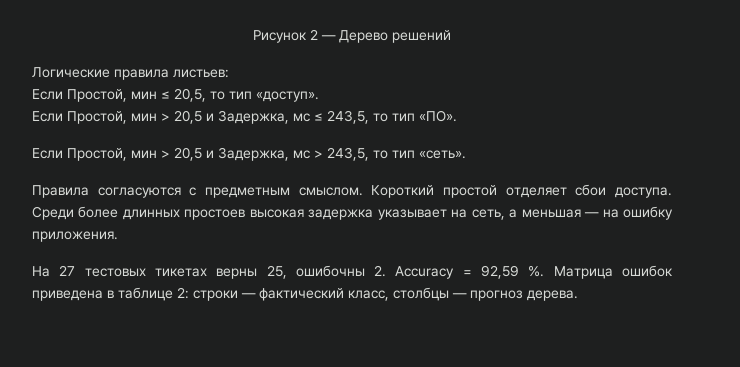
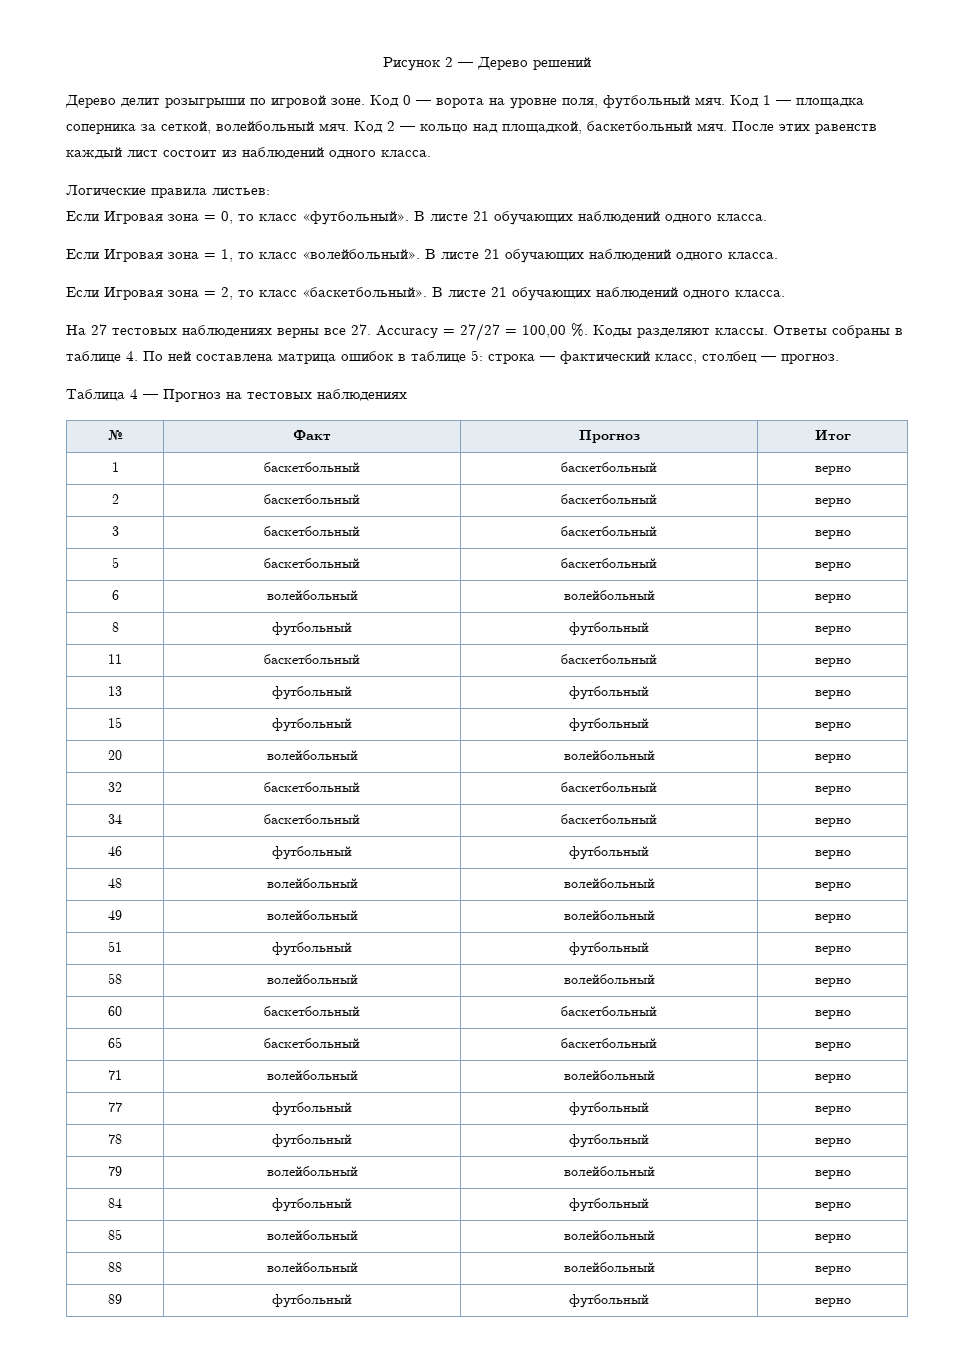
[32,67,229,80] [32,88,319,102] [32,110,457,124] [32,147,466,161] [32,184,672,198] [32,206,673,220] [32,231,118,242] [32,265,673,279] [32,287,578,301] Логические правила листьев: // Если Простой, мин ≤ 20,5, то тип «доступ». // Если Простой, мин > 20,5 и Задержка, мс ≤ 243,5, то тип «ПО». // Если Простой, мин > 20,5 и Задержка, мс > 243,5, то тип «сеть». // Правила согласуются с предметным смыслом. Короткий простой отделяет сбои доступа. Среди более длинных простоев высокая задержка указывает на сеть, а меньшая — на ошибку приложения. // На 27 тестовых тикетах верны 25, ошибочны 2. Accuracy = 92,59 %. Матрица ошибок приведена в таблице 2: строки — фактический класс, столбцы — прогноз дерева. -> [65,95,864,109] [66,121,877,134] [66,147,431,159] [66,185,270,198] [66,211,767,225] [66,249,778,263] [66,287,785,301] [66,323,903,341] [66,350,839,364] [66,389,407,402] [107,430,123,440] [293,429,331,441] [578,430,640,443] [814,429,851,440] [111,462,119,472] [264,462,360,472] [561,462,657,472] [814,466,851,475] [111,494,119,504] [264,494,360,504] [561,494,657,504] [814,498,851,507] [111,526,119,536] [264,526,360,536] [561,526,657,536] [814,530,851,539] [111,557,119,568] [264,558,360,568] [561,558,657,568] [814,562,851,571] [111,590,119,600] [266,590,358,600] [563,590,655,600] [814,594,851,603] [111,622,119,632] [272,622,352,636] [569,622,649,636] [814,626,851,635] [108,654,122,664] [264,654,360,664] [561,654,657,664] [814,658,851,667] [108,686,122,696] [272,686,352,700] [569,686,649,700] [814,690,851,699] [108,717,122,728] [272,718,352,732] [569,718,649,732] [814,722,851,731] [108,750,122,760] [266,750,358,760] [563,750,655,760] [814,754,851,763] [108,782,122,792] [264,782,360,792] [561,782,657,792] [814,786,851,795] [108,814,122,824] [264,814,360,824] [561,814,657,824] [814,818,851,827] [108,846,122,856] [272,846,352,860] [569,846,649,860] [814,850,851,859] [108,878,122,888] [266,878,358,888] [563,878,655,888] [814,882,851,891] [108,910,122,920] [266,910,358,920] [563,910,655,920] [814,914,851,923] [108,941,122,952] [272,942,352,956] [569,942,649,956] [814,946,851,955] [108,973,122,984] [266,974,358,984] [563,974,655,984] [814,978,851,987] [108,1006,122,1016] [264,1006,360,1016] [561,1006,657,1016] [814,1010,851,1019] [108,1037,122,1048] [264,1038,360,1048] [561,1038,657,1048] [814,1042,851,1051] [108,1070,122,1080] [266,1070,358,1080] [563,1070,655,1080] [814,1074,851,1083] [108,1102,122,1112] [272,1102,352,1116] [569,1102,649,1116] [814,1106,851,1115] [108,1134,122,1144] [272,1134,352,1148] [569,1134,649,1148] [814,1138,851,1147] [108,1166,122,1176] [266,1166,358,1176] [563,1166,655,1176] [814,1170,851,1179] [108,1198,122,1208] [272,1198,352,1212] [569,1198,649,1212] [814,1202,851,1211] [108,1229,122,1240] [266,1230,358,1240] [563,1230,655,1240] [814,1234,851,1243] [108,1262,122,1272] [266,1262,358,1272] [563,1262,655,1272] [814,1266,851,1275] [108,1294,122,1304] [272,1294,352,1308] [569,1294,649,1308] [814,1298,851,1307] Дерево делит розыгрыши по игровой зоне. Код 0 — ворота на уровне поля, футбольный мяч. Код 1 — площадка соперника за сеткой, волейбольный мяч. Код 2 — кольцо над площадкой, баскетбольный мяч. После этих равенств каждый лист состоит из наблюдений одного класса. // Логические правила листьев: // Если Игровая зона = 0, то класс «футбольный». В листе 21 обучающих наблюдений одного класса. // Если Игровая зона = 1, то класс «волейбольный». В листе 21 обучающих наблюдений одного класса. // Если Игровая зона = 2, то класс «баскетбольный». В листе 21 обучающих наблюдений одного класса. // На 27 тестовых наблюдениях верны все 27. Accuracy = 27/27 = 100,00 %. Коды разделяют классы. Ответы собраны в таблице 4. По ней составлена матрица ошибок в таблице 5: строка — фактический класс, столбец — прогноз. // Таблица 4 — Прогноз на тестовых наблюдениях // № | Факт | Прогноз | Итог // 1 | баскетбольный | баскетбольный | верно // 2 | баскетбольный | баскетбольный | верно // 3 | баскетбольный | баскетбольный | верно // 5 | баскетбольный | баскетбольный | верно // 6 | волейбольный | волейбольный | верно // 8 | футбольный | футбольный | верно // 11 | баскетбольный | баскетбольный | верно // 13 | футбольный | футбольный | верно // 15 | футбольный | футбольный | верно // 20 | волейбольный | волейбольный | верно // 32 | баскетбольный | баскетбольный | верно // 34 | баскетбольный | баскетбольный | верно // 46 | футбольный | футбольный | верно // 48 | волейбольный | волейбольный | верно // 49 | волейбольный | волейбольный | верно // 51 | футбольный | футбольный | верно // 58 | волейбольный | волейбольный | верно // 60 | баскетбольный | баскетбольный | верно // 65 | баскетбольный | баскетбольный | верно // 71 | волейбольный | волейбольный | верно // 77 | футбольный | футбольный | верно // 78 | футбольный | футбольный | верно // 79 | волейбольный | волейбольный | верно // 84 | футбольный | футбольный | верно // 85 | волейбольный | волейбольный | верно // 88 | волейбольный | волейбольный | верно // 89 | футбольный | футбольный | верно

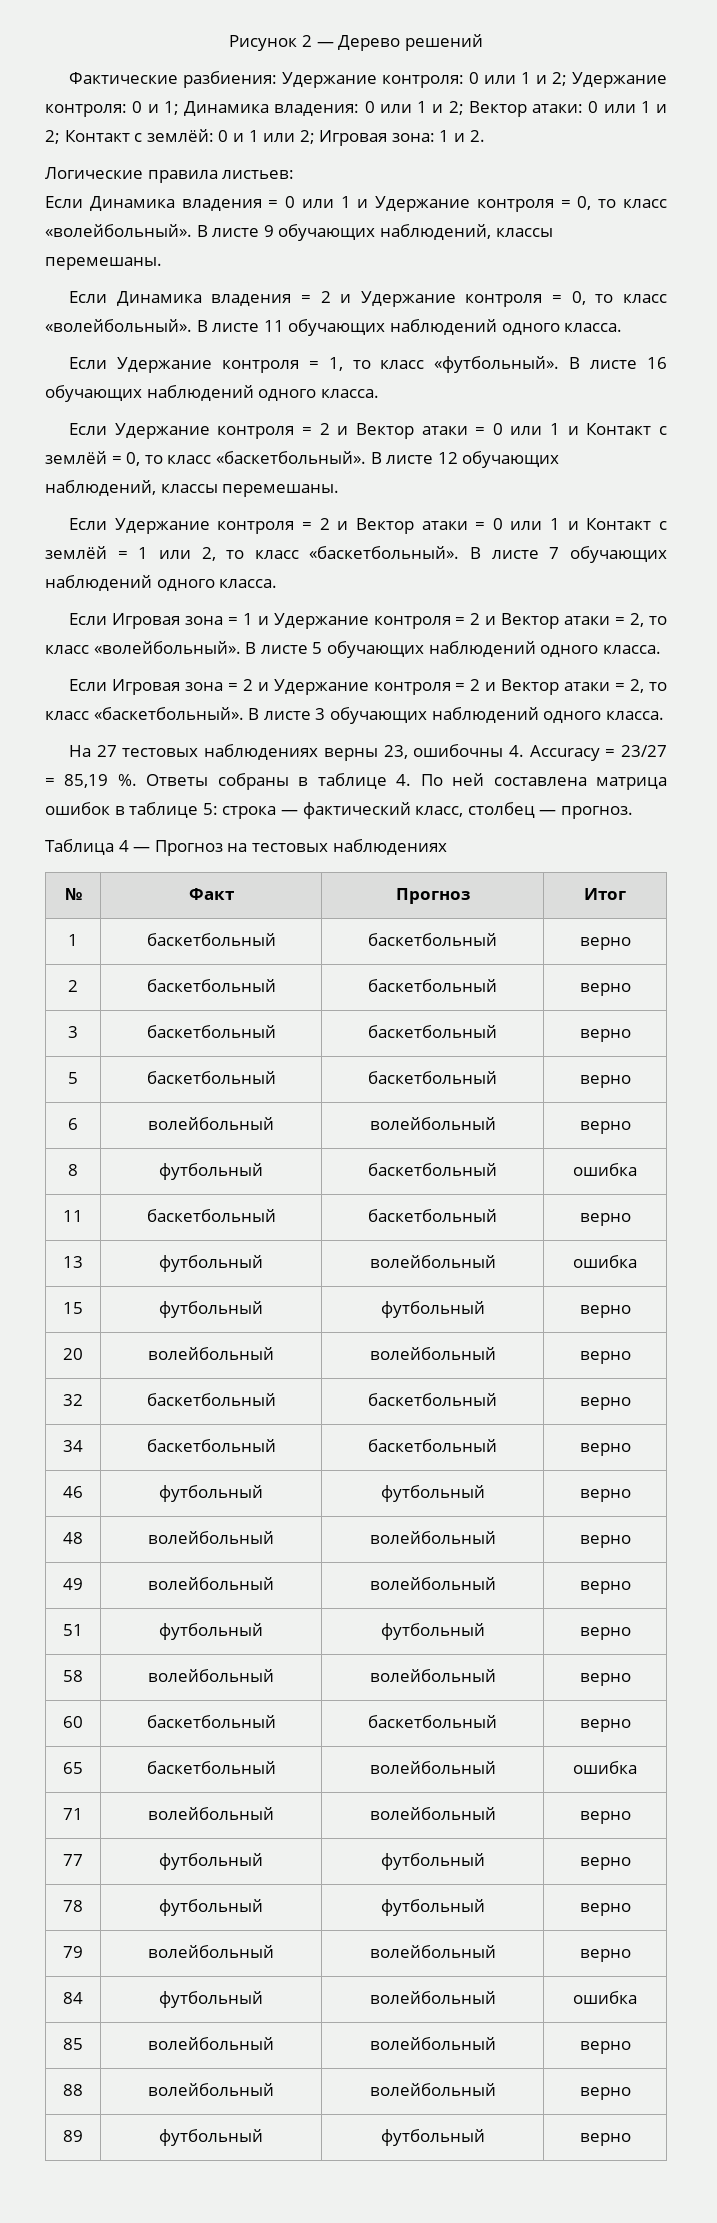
[65,95,864,109] [66,121,877,134] [66,147,431,159] [66,185,270,198] [66,211,767,225] [66,249,778,263] [66,287,507,300] Дерево делит розыгрыши по игровой зоне. Код 0 — ворота на уровне поля, футбольный мяч. Код 1 — площадка соперника за сеткой, волейбольный мяч. Код 2 — кольцо над площадкой, баскетбольный мяч. После этих равенств каждый лист состоит из наблюдений одного класса. // Логические правила листьев: // Если Игровая зона = 0, то класс «футбольный». В листе 21 обучающих наблюдений одного класса. // Если Игровая зона = 1, то класс «волейбольный». В листе 21 обучающих наблюдений одного класса. // Если Игровая зона = 2, то класс «баскетбольный». В листе 21 -> [69,71,667,88] [45,101,667,117] [45,129,485,146] [45,167,295,183] [45,196,667,212] [45,224,553,241] [45,257,162,270] [69,291,668,307] [45,319,623,336] [69,356,667,373] [45,385,379,402] [69,423,667,439] [45,451,560,468] [45,480,340,497] [69,518,667,534] [45,546,667,563] [45,575,278,591] [69,613,668,629] [45,641,661,658] [69,679,668,695] [45,707,326,720] Фактические разбиения: Удержание контроля: 0 или 1 и 2; Удержание контроля: 0 и 1; Динамика владения: 0 или 1 и 2; Вектор атаки: 0 или 1 и 2; Контакт с землёй: 0 и 1 или 2; Игровая зона: 1 и 2. // Логические правила листьев: // Если Динамика владения = 0 или 1 и Удержание контроля = 0, то класс «волейбольный». В листе 9 обучающих наблюдений, классы перемешаны. // Если Динамика владения = 2 и Удержание контроля = 0, то класс «волейбольный». В листе 11 обучающих наблюдений одного класса. // Если Удержание контроля = 1, то класс «футбольный». В листе 16 обучающих наблюдений одного класса. // Если Удержание контроля = 2 и Вектор атаки = 0 или 1 и Контакт с землёй = 0, то класс «баскетбольный». В листе 12 обучающих наблюдений, классы перемешаны. // Если Удержание контроля = 2 и Вектор атаки = 0 или 1 и Контакт с землёй = 1 или 2, то класс «баскетбольный». В листе 7 обучающих наблюдений одного класса. // Если Игровая зона = 1 и Удержание контроля = 2 и Вектор атаки = 2, то класс «волейбольный». В листе 5 обучающих наблюдений одного класса. // Если Игровая зона = 2 и Удержание контроля = 2 и Вектор атаки = 2, то класс «баскетбольный». В листе 3
[324,323,768,341] все 27. Accuracy = 27/27 = 100,00 %. Коды разделяют классы. -> [383,744,668,761] [45,774,137,788] 23, ошибочны 4. Accuracy = 23/27 = 85,19 %.
[569,622,649,636] [814,626,851,635] футбольный | верно -> [368,1163,497,1176] [573,1163,637,1176] баскетбольный | ошибка
[569,686,649,700] [814,690,851,699] футбольный | верно -> [369,1255,496,1268] [573,1255,637,1268] волейбольный | ошибка
[561,1038,657,1048] [814,1042,851,1051] баскетбольный | верно -> [369,1761,496,1774] [573,1761,637,1774] волейбольный | ошибка
[569,1198,649,1212] [814,1202,851,1211] футбольный | верно -> [369,1991,496,2004] [573,1991,637,2004] волейбольный | ошибка

